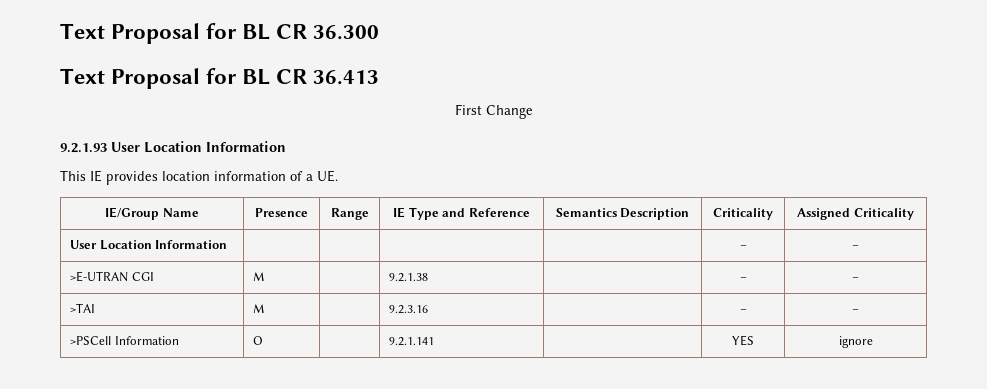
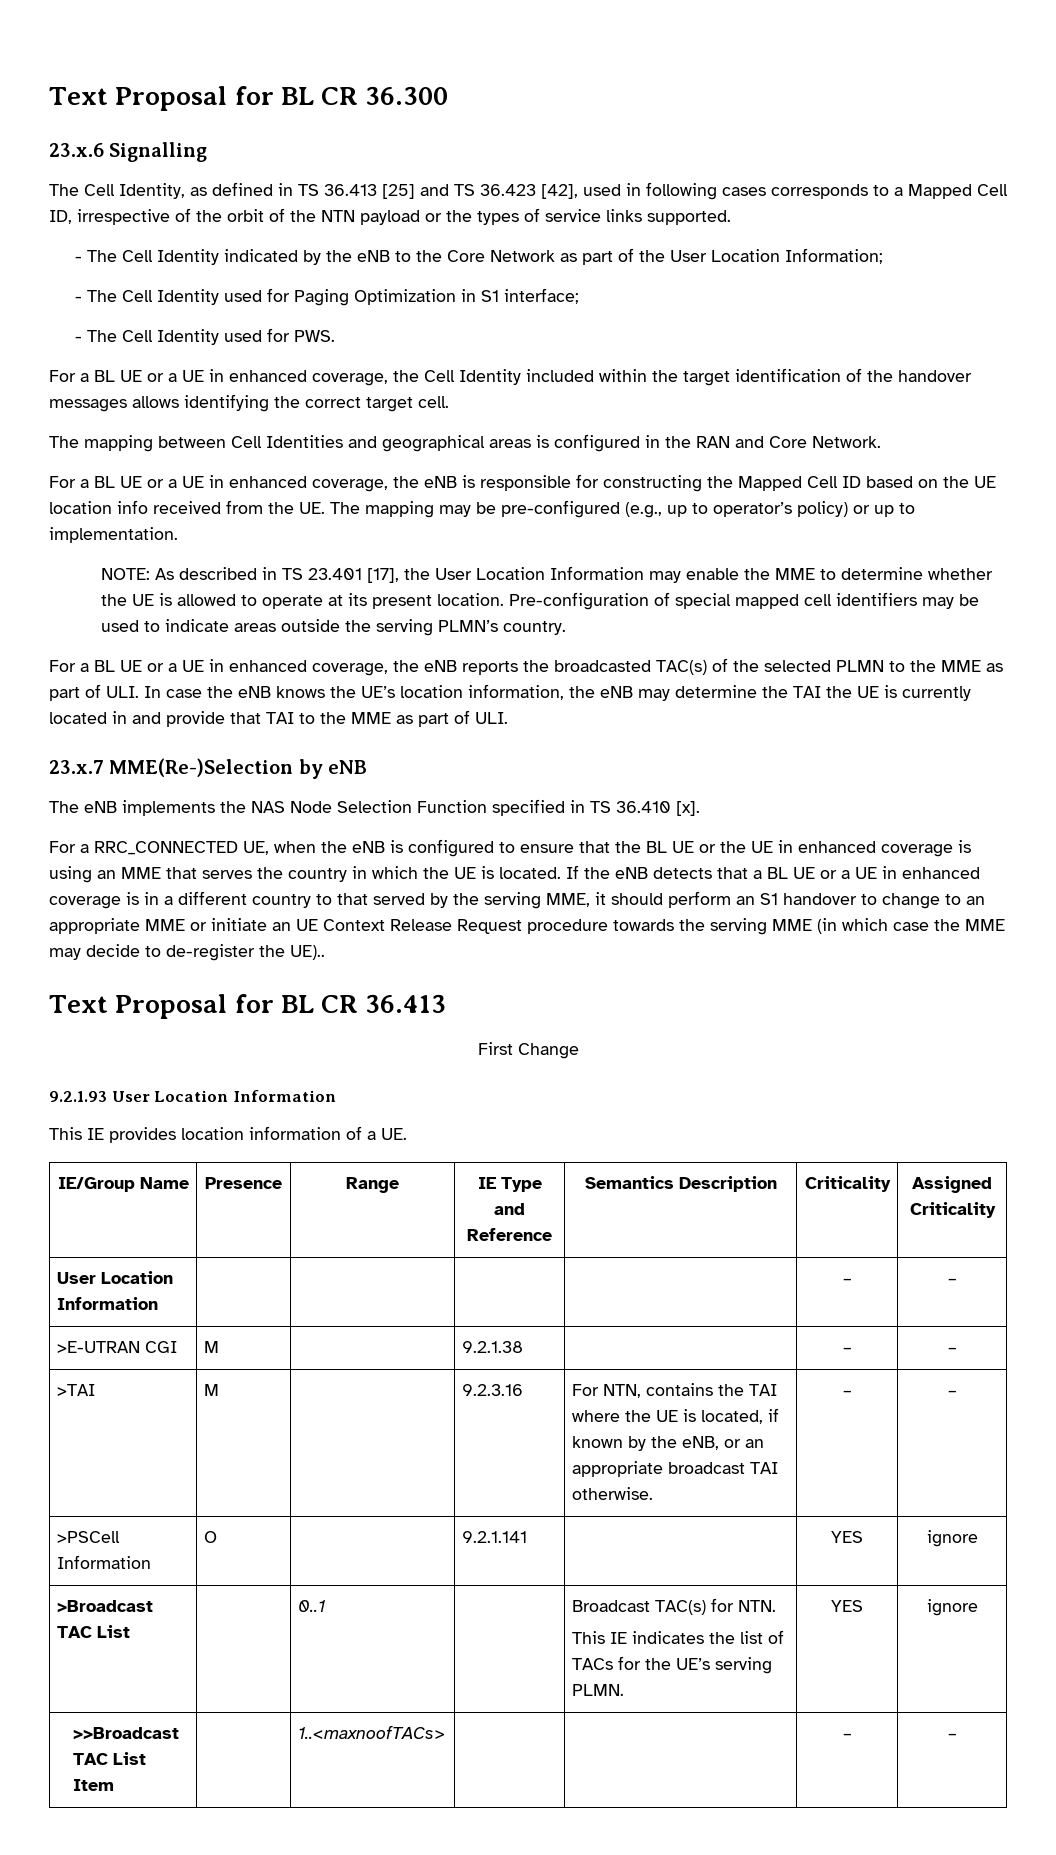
(380, 32) none -> [49,142,208,162] [49,182,1008,200] [49,208,731,225] [75,248,884,265] [75,288,580,306] [75,328,336,345] [49,368,972,386] [49,394,449,412] [49,434,881,452] [49,474,996,492] [49,500,915,518] [49,527,178,543] [101,566,994,583] [101,592,980,610] [101,619,567,636] [49,658,1003,676] [49,684,971,701] [49,710,508,727] [49,758,368,779] [49,799,700,816] [49,839,971,857] [49,865,980,883] [49,891,985,909] [49,918,1005,935] [49,944,325,961] // 23.x.6 Signalling // The Cell Identity, as defined in TS 36.413 [25] and TS 36.423 [42], used in following cases corresponds to a Mapped Cell ID, irrespective of the orbit of the NTN payload or the types of service links supported. // - The Cell Identity indicated by the eNB to the Core Network as part of the User Location Information; // - The Cell Identity used for Paging Optimization in S1 interface; // - The Cell Identity used for PWS. // For a BL UE or a UE in enhanced coverage, the Cell Identity included within the target identification of the handover messages allows identifying the correct target cell. // The mapping between Cell Identities and geographical areas is configured in the RAN and Core Network. // For a BL UE or a UE in enhanced coverage, the eNB is responsible for constructing the Mapped Cell ID based on the UE location info received from the UE. The mapping may be pre-configured (e.g., up to operator’s policy) or up to implementation. // NOTE: As described in TS 23.401 [17], the User Location Information may enable the MME to determine whether the UE is allowed to operate at its present location. Pre-configuration of special mapped cell identifiers may be used to indicate areas outside the serving PLMN’s country. // For a BL UE or a UE in enhanced coverage, the eNB reports the broadcasted TAC(s) of the selected PLMN to the MME as part of ULI. In case the eNB knows the UE’s location information, the eNB may determine the TAI the UE is currently located in and provide that TAI to the MME as part of ULI. // 23.x.7 MME(Re-)Selection by eNB // The eNB implements the NAS Node Selection Function specified in TS 36.410 [x]. // For a RRC_CONNECTED UE, when the eNB is configured to ensure that the BL UE or the UE in enhanced coverage is using an MME that serves the country in which the UE is located. If the eNB detects that a BL UE or a UE in enhanced coverage is in a different country to that served by the serving MME, it should perform an S1 handover to change to an appropriate MME or initiate an UE Context Release Request procedure towards the serving MME (in which case the MME may decide to de-register the UE)..
(429, 309) none -> [571,1383,777,1398] [571,1408,779,1424] [571,1436,764,1451] [571,1461,778,1477] [571,1487,653,1500] For NTN, contains the TAI where the UE is located, if known by the eNB, or an appropriate broadcast TAI otherwise.
(873, 342) none -> [56,1600,153,1613] [56,1625,130,1638] [297,1600,325,1612] [571,1598,776,1615] [571,1630,784,1644] [571,1656,772,1674] [571,1684,624,1696] [831,1600,863,1612] [926,1599,978,1616] [72,1727,179,1740] [72,1752,146,1765] [72,1779,114,1791] [297,1725,445,1739] [842,1733,852,1739] [947,1733,957,1739] // >Broadcast TAC List | | 0..1 | | Broadcast TAC(s) for NTN. // This IE indicates the list of TACs for the UE’s serving PLMN. | YES | ignore // >>Broadcast TAC List Item | | 1..<maxnoofTACs> | | | – | –

